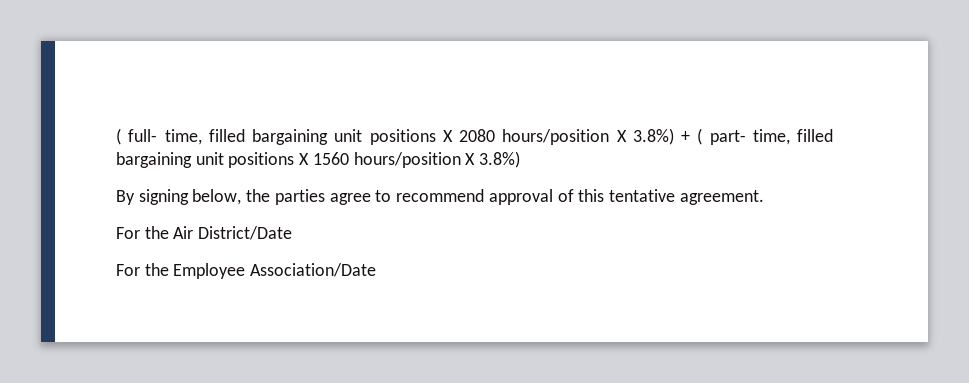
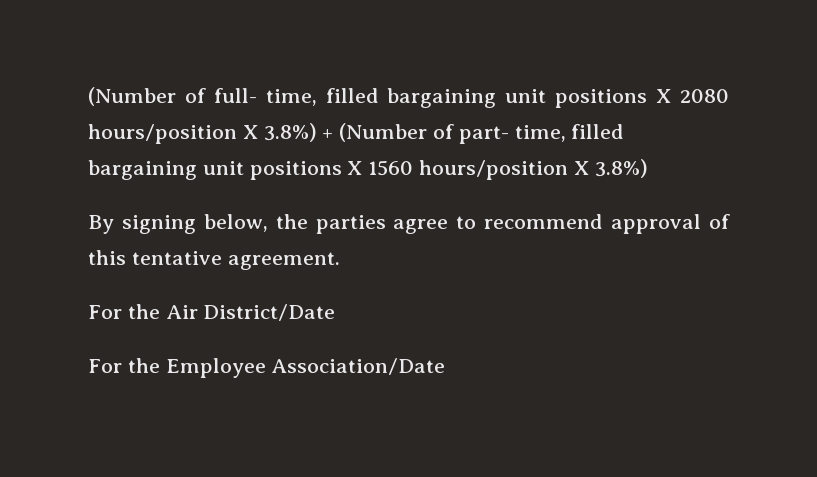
[116,128,121,145] ( -> [88,87,206,106] (Number of
[697,128,703,145] ( -> [339,123,455,142] (Number of

